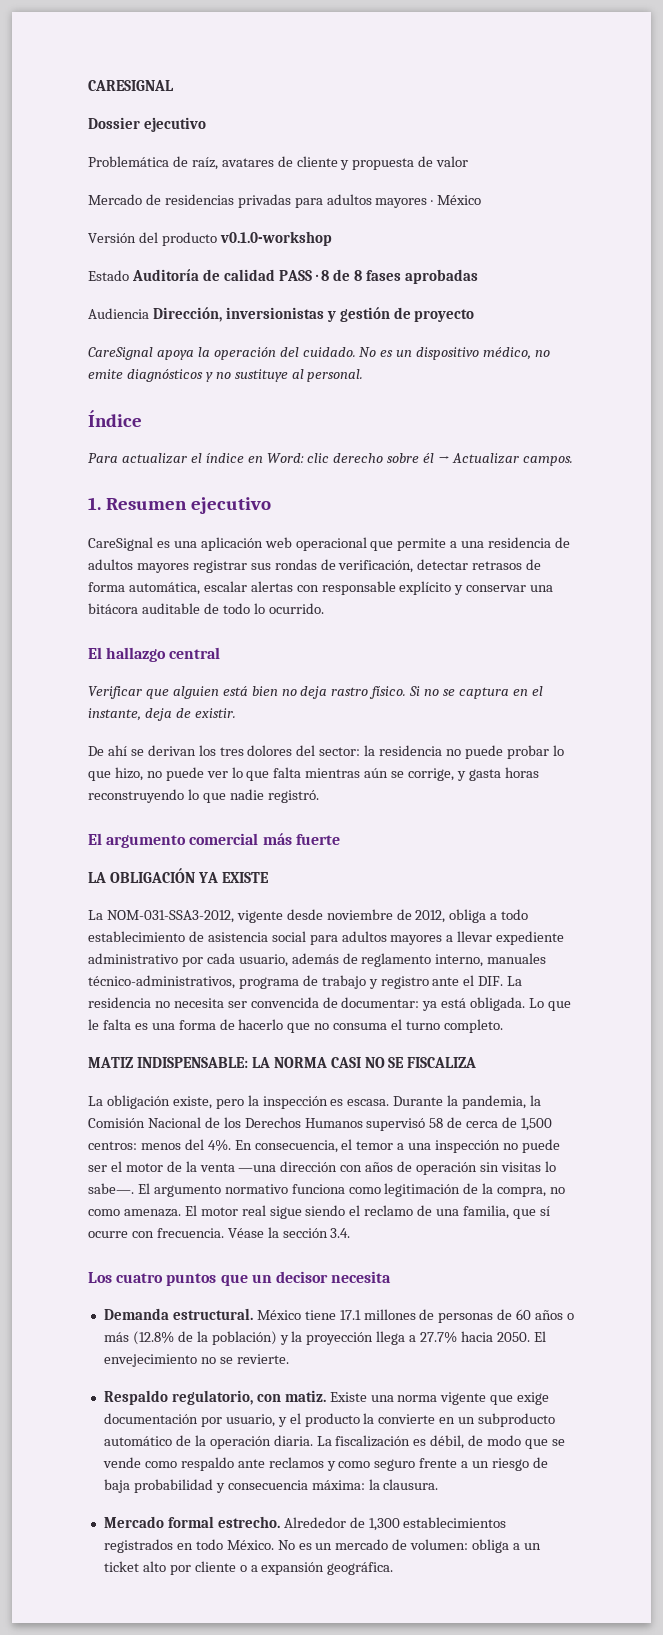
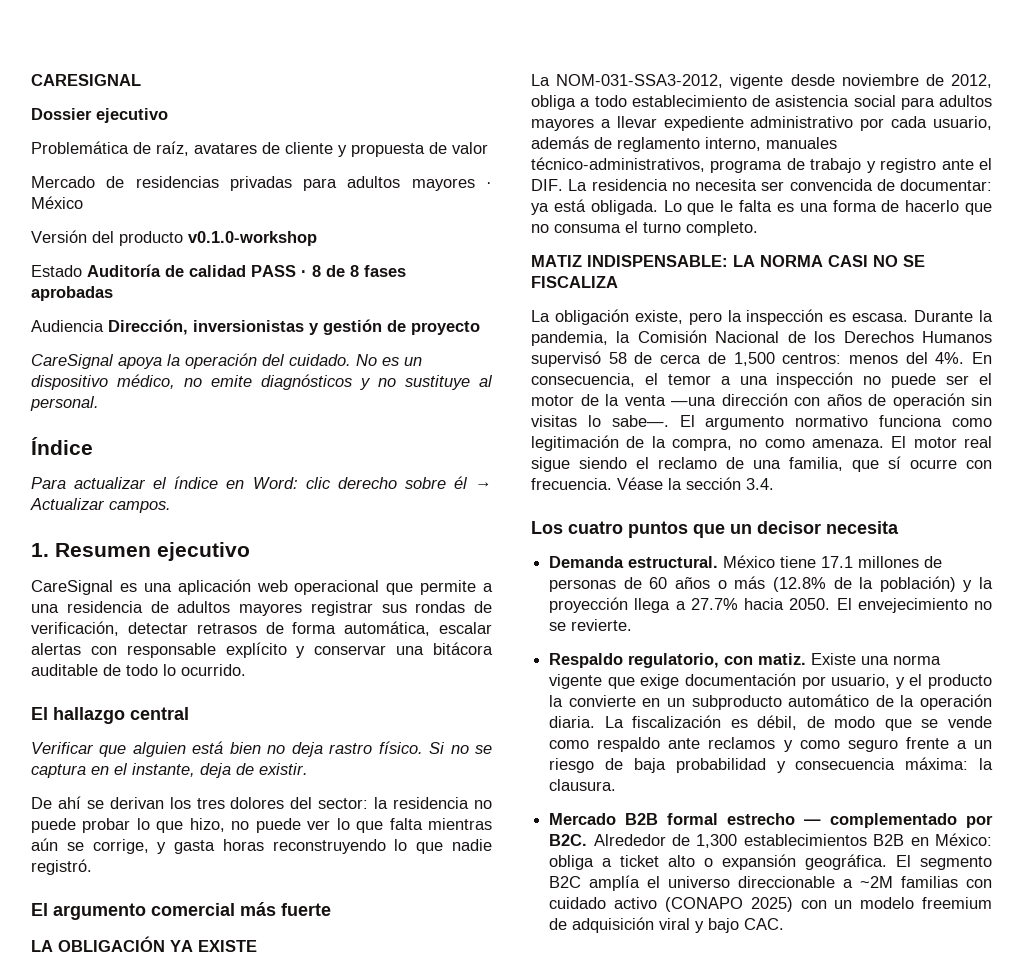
[167,1516,507,1531] [103,1539,541,1553] formal estrecho. Alrededor de 1,300 establecimientos registrados en todo México. No es un mercado de volumen: obliga a un -> [625,813,994,828] [549,833,992,848] [549,855,613,870] B2B formal estrecho — complementado por B2C. Alrededor de 1,300 establecimientos B2B en México: obliga a
[169,1561,394,1575] por cliente o a expansión geográfica. -> [704,854,992,870] [549,875,992,891] [549,897,992,912] [549,917,785,933] o expansión geográfica. El segmento B2C amplía el universo direccionable a ~2M familias con cuidado activo (CONAPO 2025) con un modelo freemium de adquisición viral y bajo CAC.

